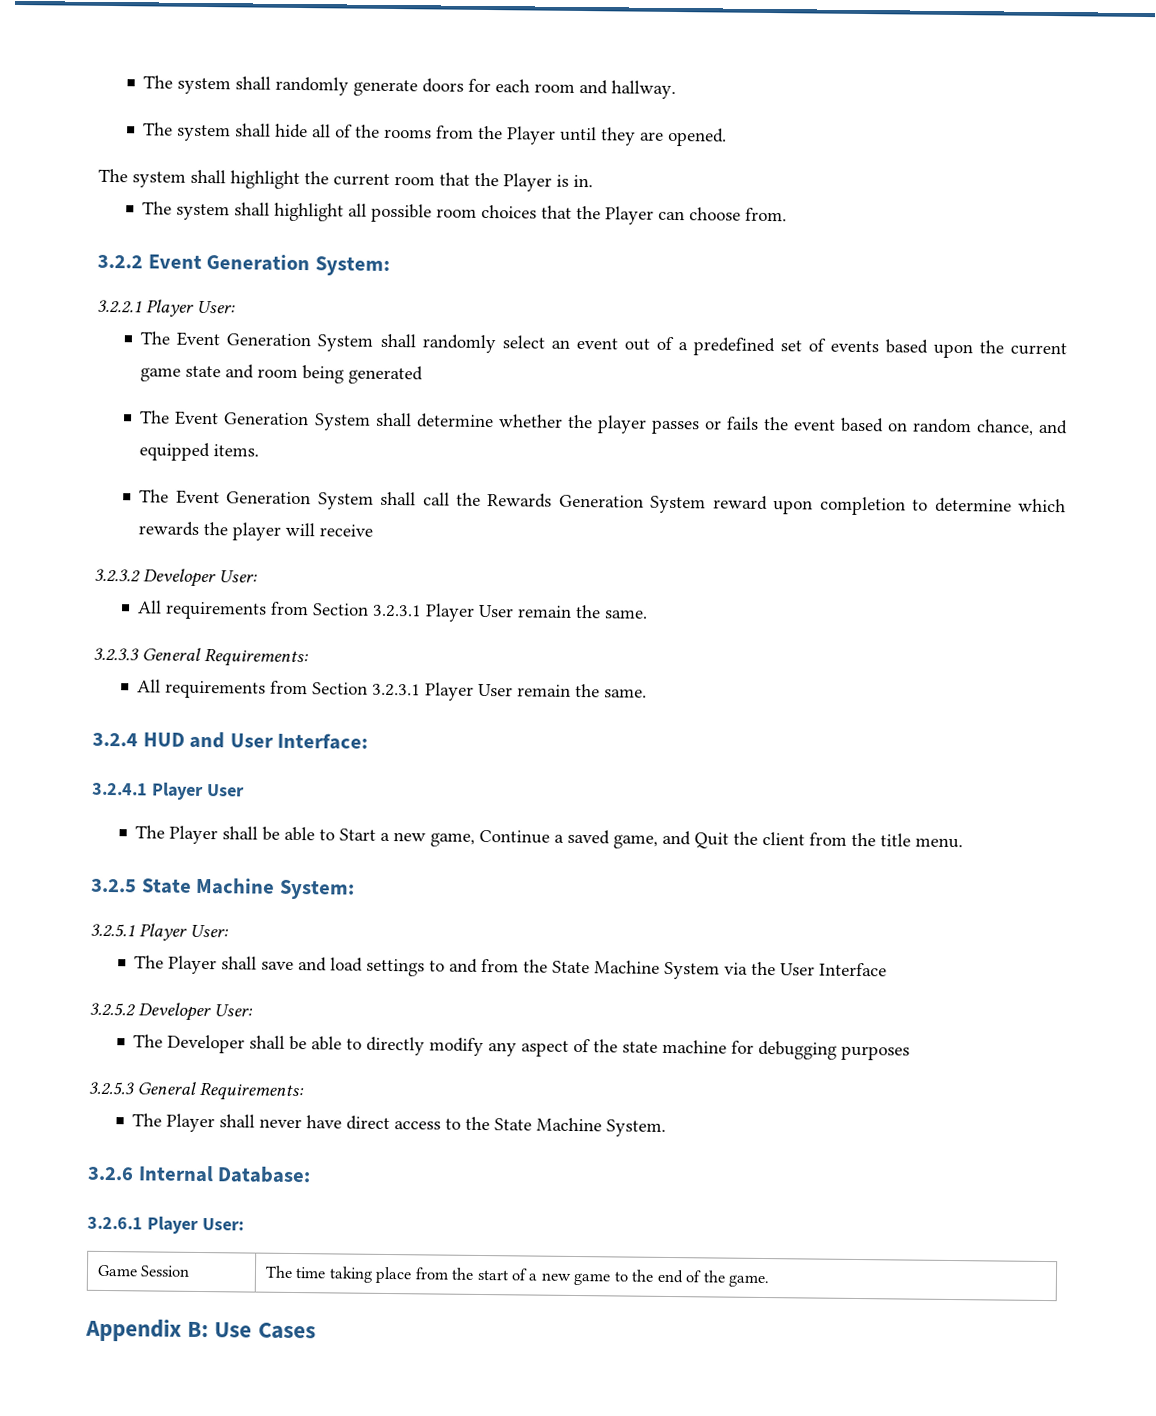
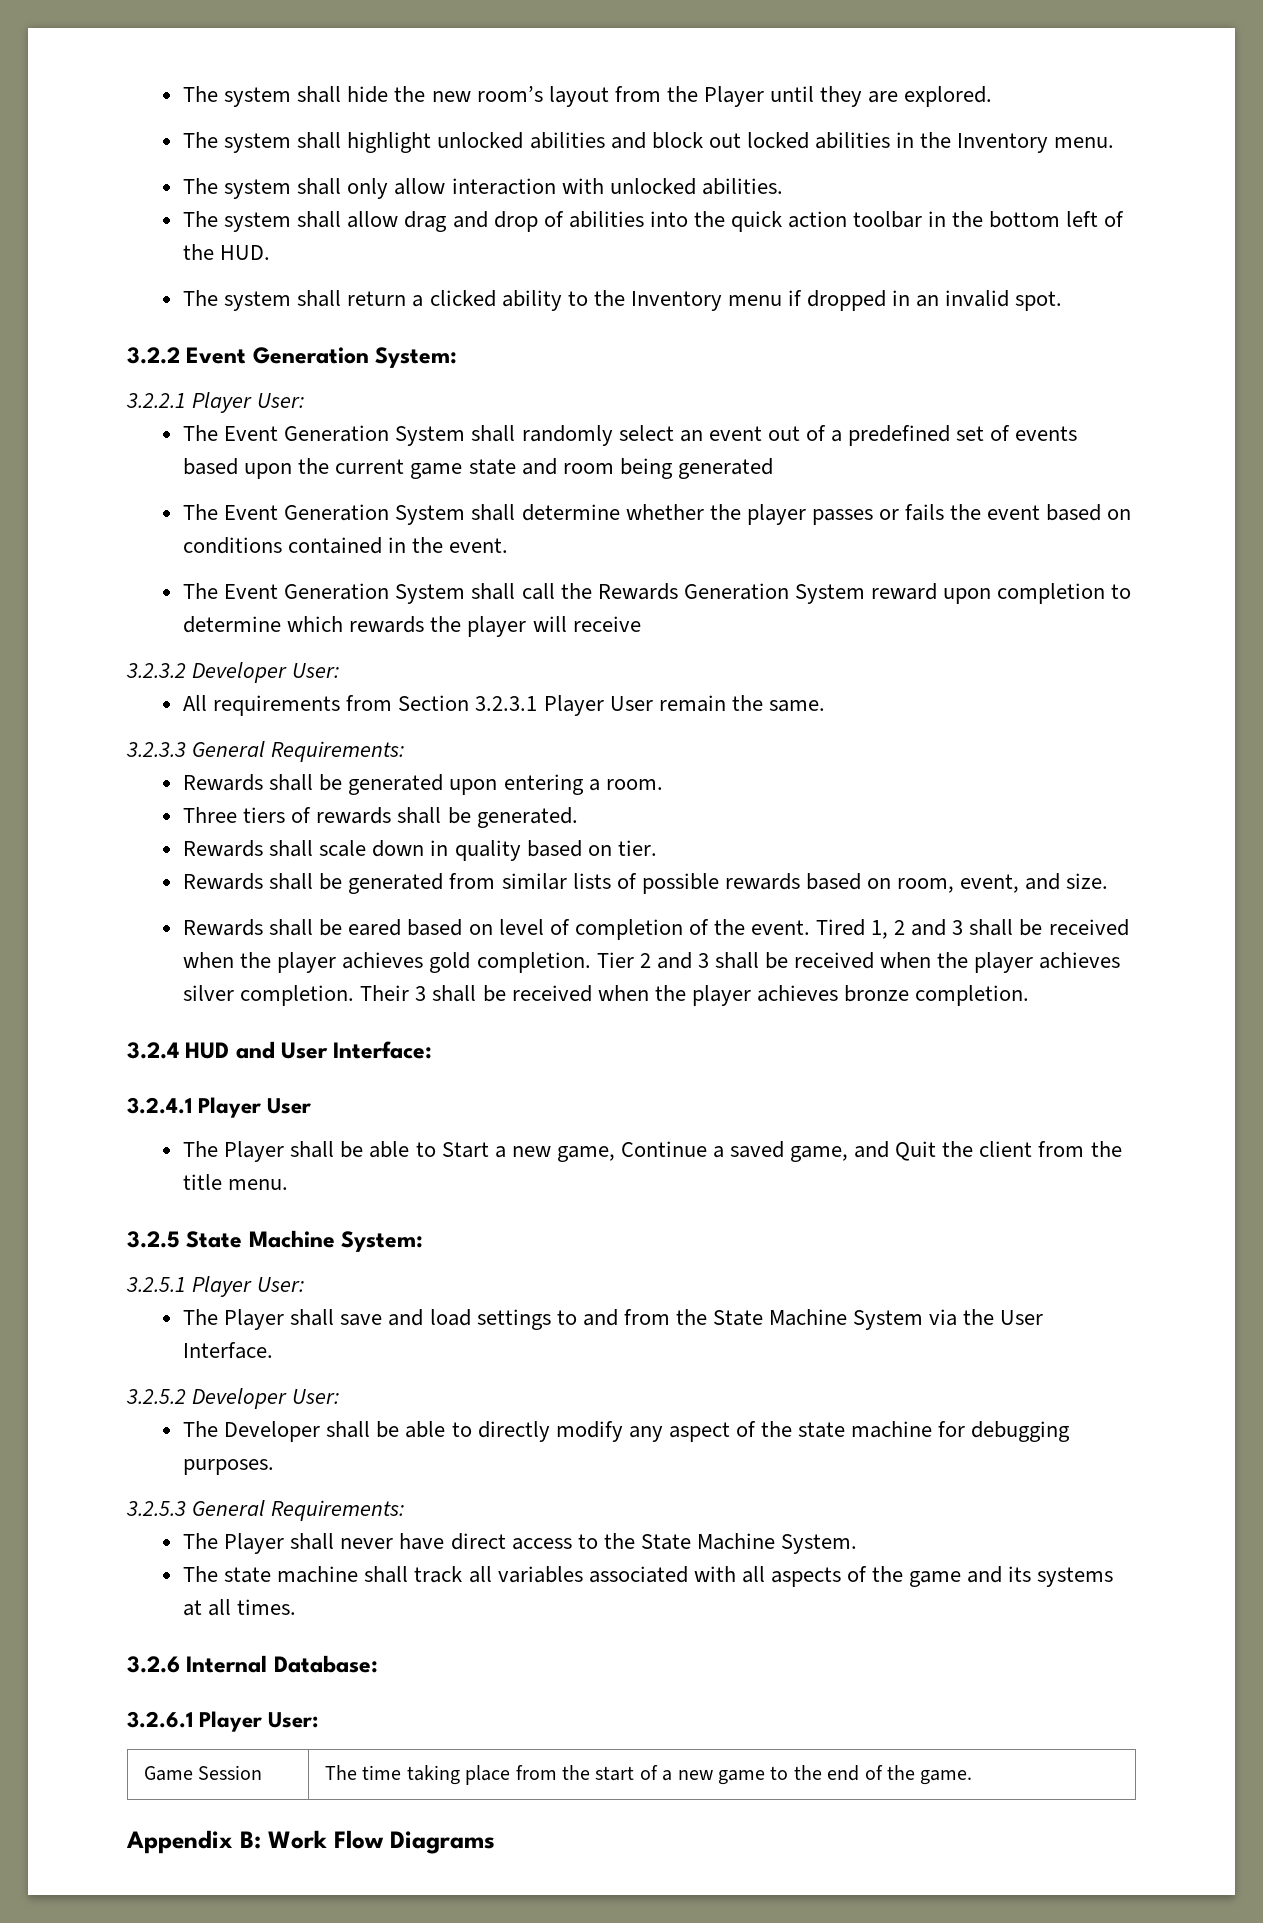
[143,75,677,100] [143,122,433,142] The system shall randomly generate doors for each room and hallway. // The system shall hide all of the rooms -> [183,86,609,107] The system shall hide the new room’s layout
[667,127,728,147] [98,168,593,192] [142,201,788,225] opened. // The system shall highlight the current room that the Player is in. // The system shall highlight all possible room choices that the Player can choose from. -> [904,86,993,107] [183,132,1115,153] [183,178,783,199] [183,211,1125,232] [183,244,271,260] [183,290,1063,311] explored. // The system shall highlight unlocked abilities and block out locked abilities in the Inventory menu. // The system shall only allow interaction with unlocked abilities. // The system shall allow drag and drop of abilities into the quick action toolbar in the bottom left of the HUD. // The system shall return a clicked ability to the Inventory menu if dropped in an invalid spot.
[911,418,1068,436] [139,442,260,462] random chance, and equipped items. -> [183,537,509,554] conditions contained in the event.
[137,679,648,701] All requirements from Section 3.2.3.1 Player User remain the same. -> [183,774,663,795] [183,807,578,828] [183,840,657,861] [183,873,1109,894] [183,919,1129,940] [183,952,1121,973] [183,985,1030,1006] Rewards shall be generated upon entering a room. // Three tiers of rewards shall be generated. // Rewards shall scale down in quality based on tier. // Rewards shall be generated from similar lists of possible rewards based on room, event, and size. // Rewards shall be eared based on level of completion of the event. Tired 1, 2 and 3 shall be received when the player achieves gold completion. Tier 2 and 3 shall be received when the player achieves silver completion. Their 3 shall be received when the player achieves bronze completion.
[819,962,888,977] Interface -> [183,1342,274,1359] Interface.
[841,1045,911,1061] purposes -> [183,1459,275,1475] purposes.
(667, 1128) none -> [183,1566,1114,1587] [183,1599,297,1616] // The state machine shall track all variables associated with all aspects of the game and its systems at all times.
[214,1322,316,1340] Use Cases -> [268,1830,495,1854] Work Flow Diagrams

